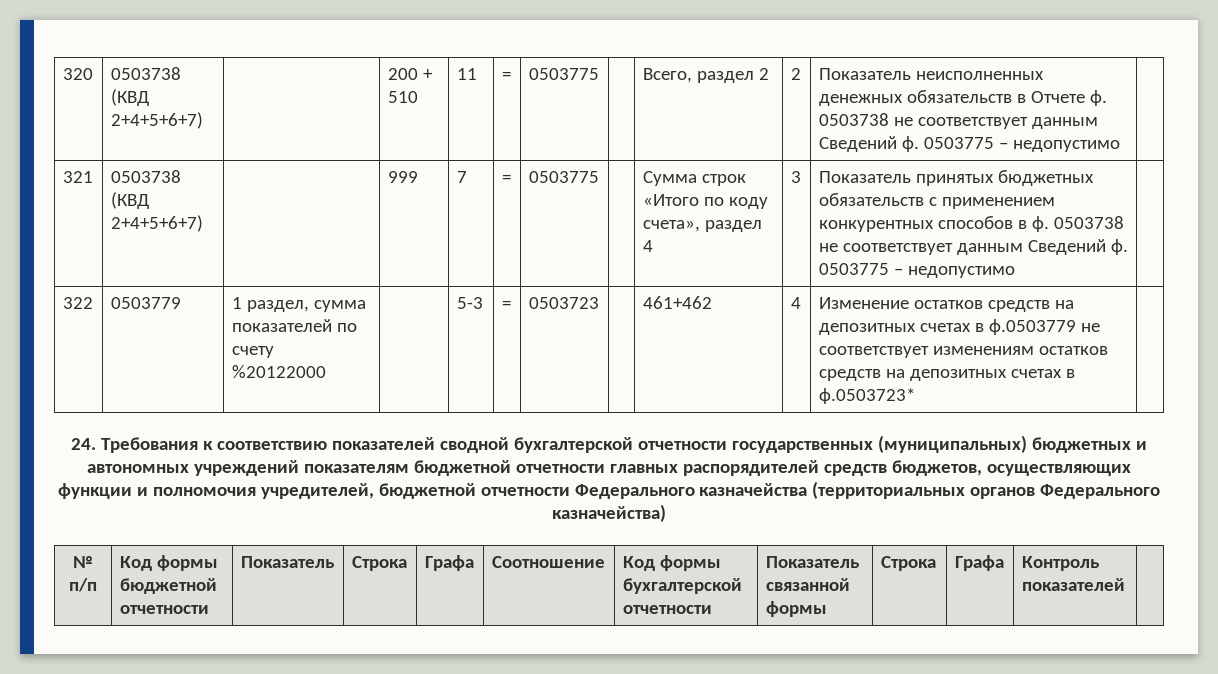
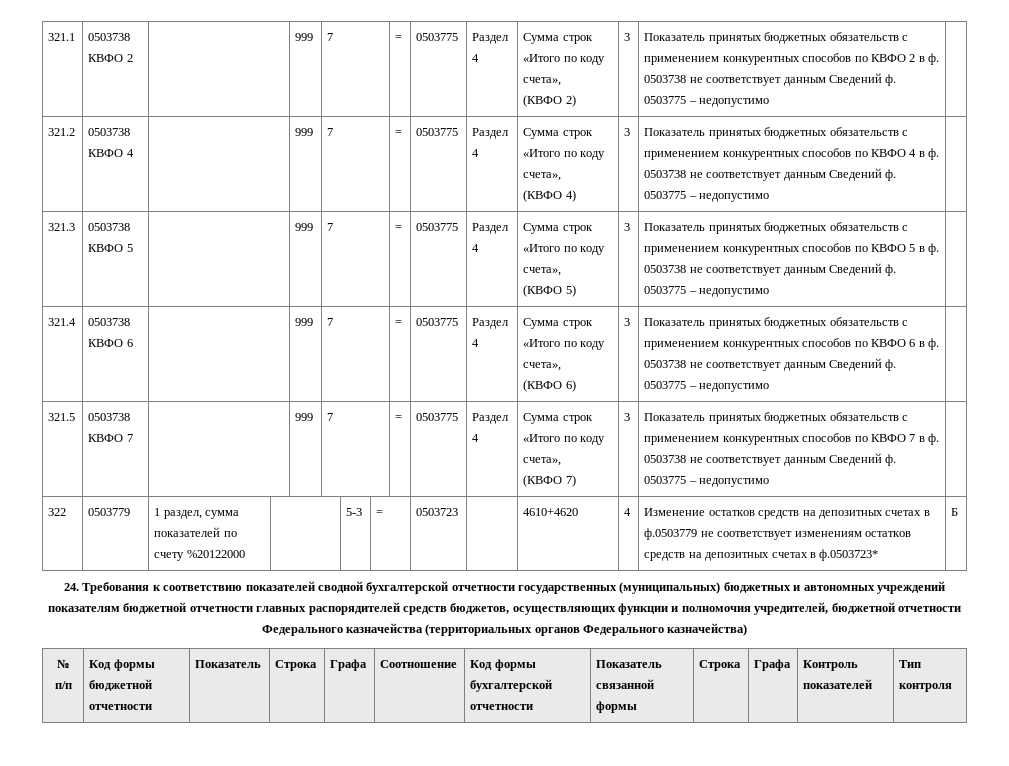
[62,68,93,80] [110,67,181,80] [110,89,149,106] [110,112,203,129] [387,68,433,80] [387,91,418,103] [456,68,477,80] [501,71,511,80] [528,68,599,80] [642,68,769,83] [790,68,801,80] [818,68,1044,80] [818,90,1085,106] 320 | 0503738 (КВД 2+4+5+6+7) | | 200 + 510 | 11 | = | 0503775 | | Всего, раздел 2 | 2 | Показатель неисполненных денежных обязательств в Отчете -> [48,33,76,41] [88,33,131,41] [88,54,133,62] [295,33,314,41] [327,33,334,41] [395,35,403,41] [416,33,459,41] [472,33,509,44] [472,54,480,62] [523,33,593,44] [523,54,606,65] [523,77,562,86] [523,95,576,107] [624,33,631,41] [644,32,908,44] [644,53,925,65] 321.1 | 0503738 КВФО 2 | | 999 | 7 | = | 0503775 | Раздел 4 | Сумма строк «Итого по коду счета», // (КВФО 2) | 3 | Показатель принятых бюджетных обязательств с применением конкурентных способов по КВФО 2 в
[62,171,93,183] [110,170,181,183] [110,192,149,209] [110,215,203,232] [387,171,418,183] [456,171,467,183] [501,174,511,183] [528,171,599,183] [642,171,746,186] [642,194,768,209] [642,220,762,232] [642,240,653,252] [790,171,801,183] [818,170,1094,186] [818,193,1055,209] [818,216,1013,232] 321 | 0503738 (КВД 2+4+5+6+7) | | 999 | 7 | = | 0503775 | | Сумма строк «Итого по коду счета», раздел 4 | 3 | Показатель принятых бюджетных обязательств с применением конкурентных способов -> [48,128,76,136] [88,128,131,136] [88,149,134,157] [295,128,314,136] [327,128,334,136] [395,130,403,136] [416,128,459,136] [472,128,509,139] [472,149,480,157] [523,128,593,139] [523,149,606,160] [523,172,562,181] [523,190,576,202] [624,128,631,136] [644,127,908,139] [644,148,940,160] [644,168,897,181] [644,191,770,202] [48,223,76,231] [88,223,131,231] [88,244,133,252] [295,223,314,231] [327,223,334,231] [395,225,403,231] [416,223,459,231] [472,223,509,234] [472,244,480,252] [523,223,593,234] [523,244,606,255] [523,267,562,276] [523,285,576,297] [624,223,631,231] [644,222,908,234] [644,243,940,255] [644,263,897,276] [644,286,770,297] [48,318,77,326] [88,318,131,326] [88,339,133,347] [295,318,314,326] [327,318,334,326] [395,320,403,326] [416,318,459,326] [472,318,509,329] [472,339,480,347] [523,318,593,329] [523,339,606,350] [523,362,562,371] [523,380,576,392] [624,318,631,326] [644,317,908,329] [644,338,940,350] [644,358,897,371] [644,381,770,392] [48,413,76,421] [88,413,131,421] [88,434,133,442] [295,413,314,421] [327,413,334,421] [395,415,403,421] [416,413,459,421] [472,413,509,424] [472,434,480,442] [523,413,593,424] [523,434,606,445] [523,457,562,466] [523,475,576,487] [624,413,631,421] [644,412,908,424] [644,433,916,445] 321.2 | 0503738 КВФО 4 | | 999 | 7 | = | 0503775 | Раздел 4 | Сумма строк «Итого по коду счета», // (КВФО 4) | 3 | Показатель принятых бюджетных обязательств с применением конкурентных способов по КВФО 4 в ф. 0503738 не соответствует данным Сведений ф. 0503775 – недопустимо | // 321.3 | 0503738 КВФО 5 | | 999 | 7 | = | 0503775 | Раздел 4 | Сумма строк «Итого по коду счета», // (КВФО 5) | 3 | Показатель принятых бюджетных обязательств с применением конкурентных способов по КВФО 5 в ф. 0503738 не соответствует данным Сведений ф. 0503775 – недопустимо | // 321.4 | 0503738 КВФО 6 | | 999 | 7 | = | 0503775 | Раздел 4 | Сумма строк «Итого по коду счета», // (КВФО 6) | 3 | Показатель принятых бюджетных обязательств с применением конкурентных способов по КВФО 6 в ф. 0503738 не соответствует данным Сведений ф. 0503775 – недопустимо | // 321.5 | 0503738 КВФО 7 | | 999 | 7 | = | 0503775 | Раздел 4 | Сумма строк «Итого по коду счета», // (КВФО 7) | 3 | Показатель принятых бюджетных обязательств с применением конкурентных способов по КВФО 7
[642,296,712,309] 461+462 -> [523,508,579,516] 4610+4620
(915, 396) none -> [951,508,959,516] Б
(1125, 584) none -> [899,660,922,668] [899,683,953,692] Тип контроля

